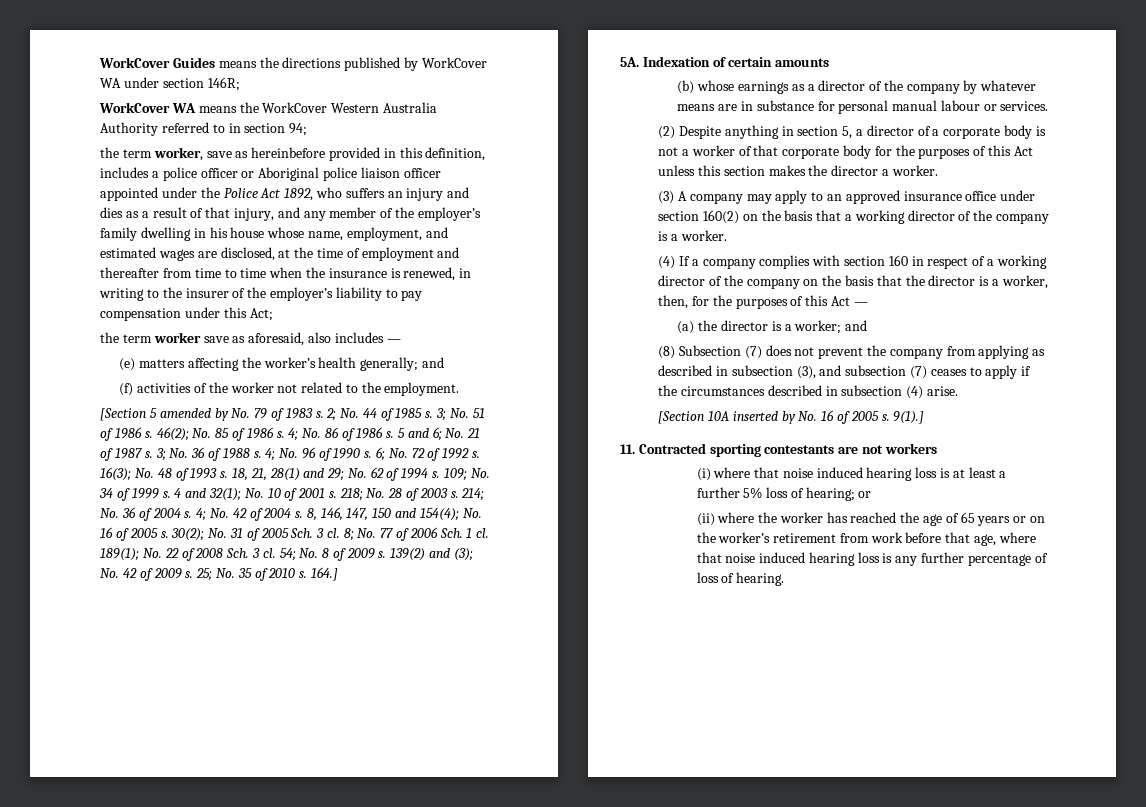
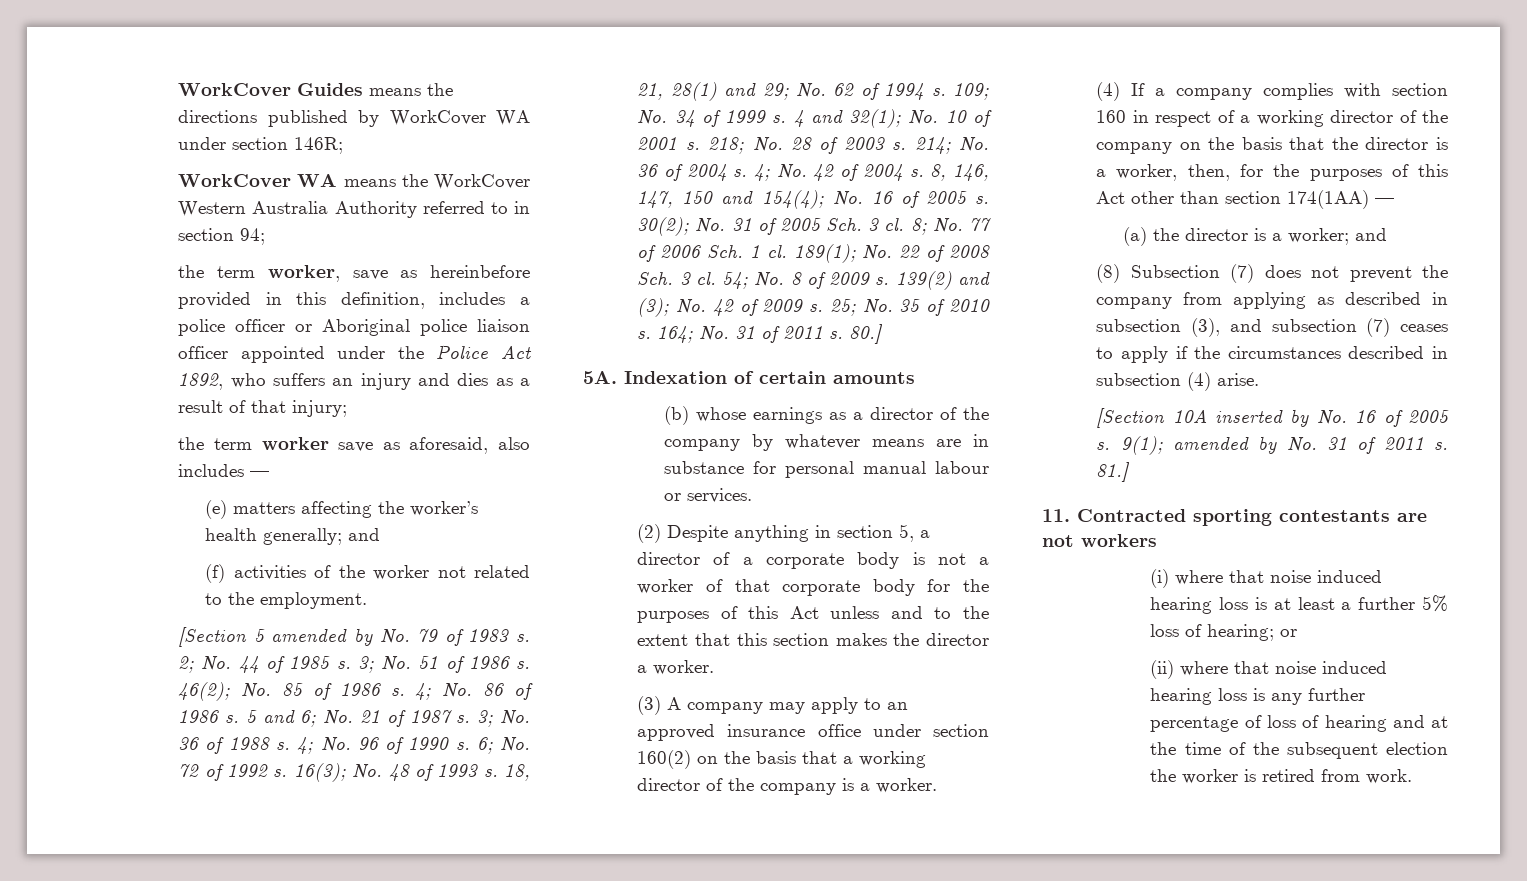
[233,207,481,221] [100,227,448,241] [100,247,460,261] [100,267,472,281] [99,287,423,301] [100,307,273,321] injury, and any member of the employer’s family dwelling in his house whose name, employment, and estimated wages are disclosed, at the time of employment and thereafter from time to time when the insurance is renewed, in writing to the insurer of the employer’s liability to pay compensation under this Act; -> [292,400,348,417] injury;
[310,567,338,581] 164.] -> [657,324,884,344] 164; No. 31 of 2011 s. 80.]
(696, 170) none -> [890,606,989,619] [637,633,730,646] and to the extent that
(850, 301) none -> [1131,190,1370,209] other than section 174(1AA)
[893,411,925,424] 9(1).] -> [1120,436,1448,455] [1096,462,1131,482] 9(1); amended by No. 31 of 2011 s. 81.]
[758,512,1045,526] [696,532,1036,546] the worker has reached the age of 65 years or on the worker’s retirement from work before that age, where -> (1229, 668) none
[736,572,785,586] hearing. -> [1324,715,1448,732] [1150,742,1448,759] [1150,769,1413,784] hearing and at the time of the subsequent election the worker is retired from work.

